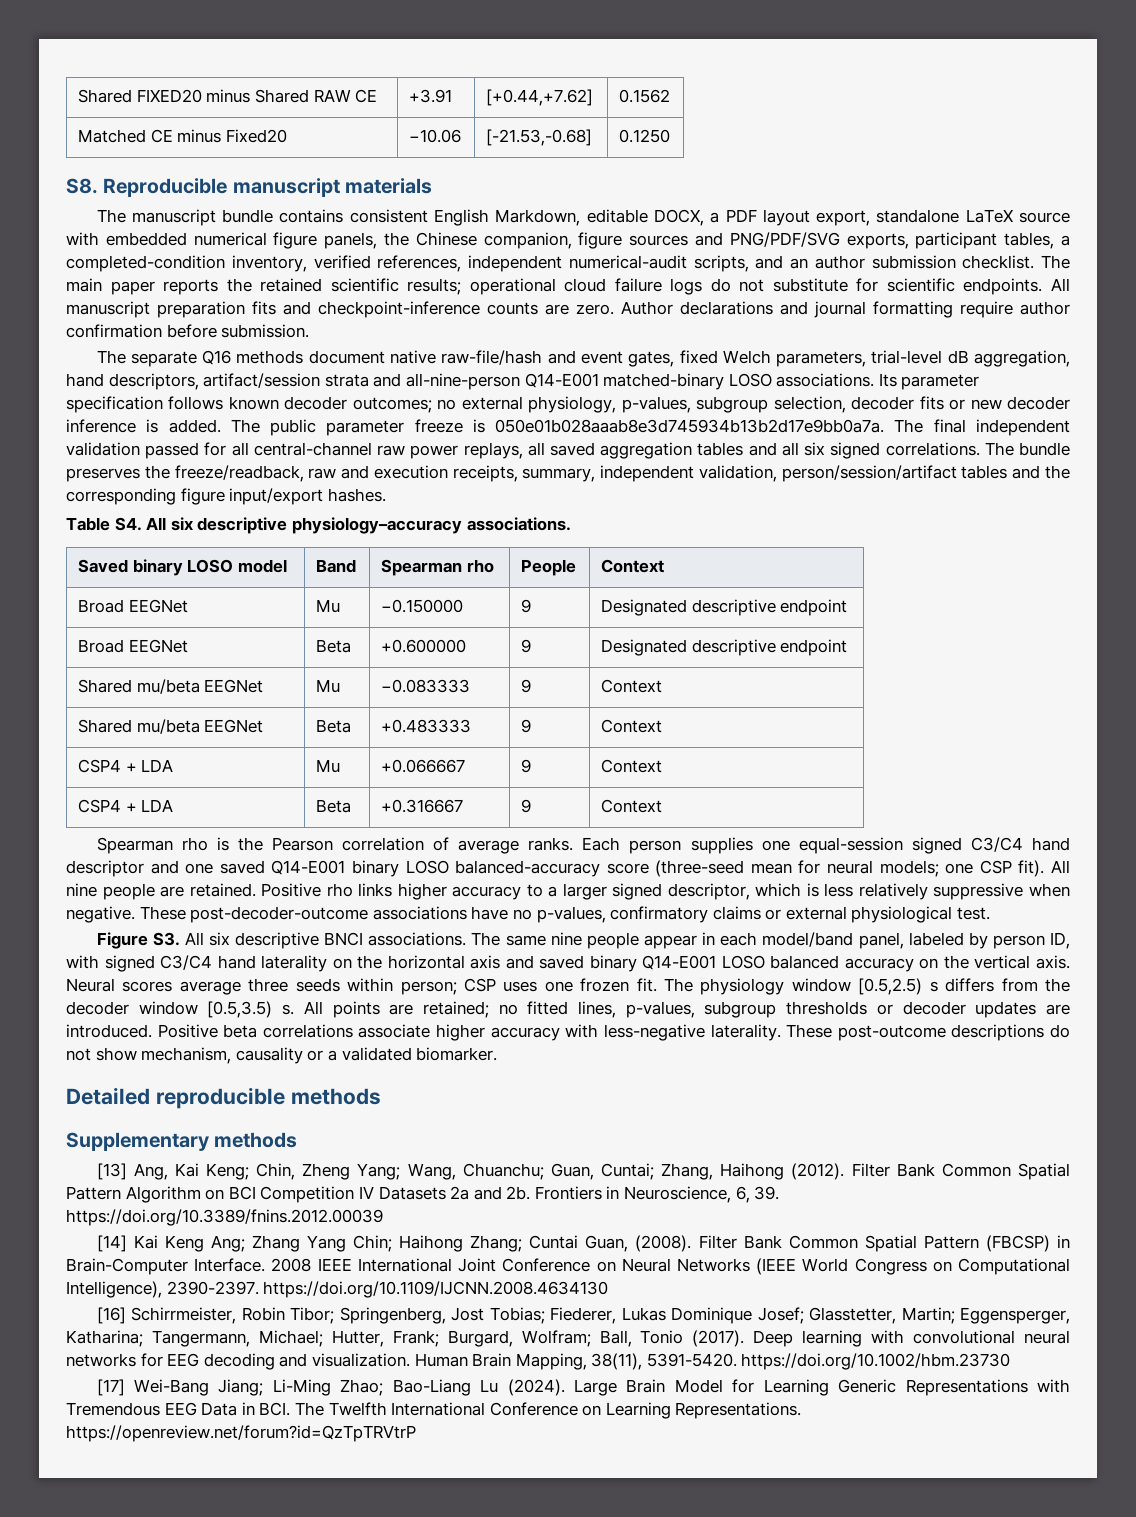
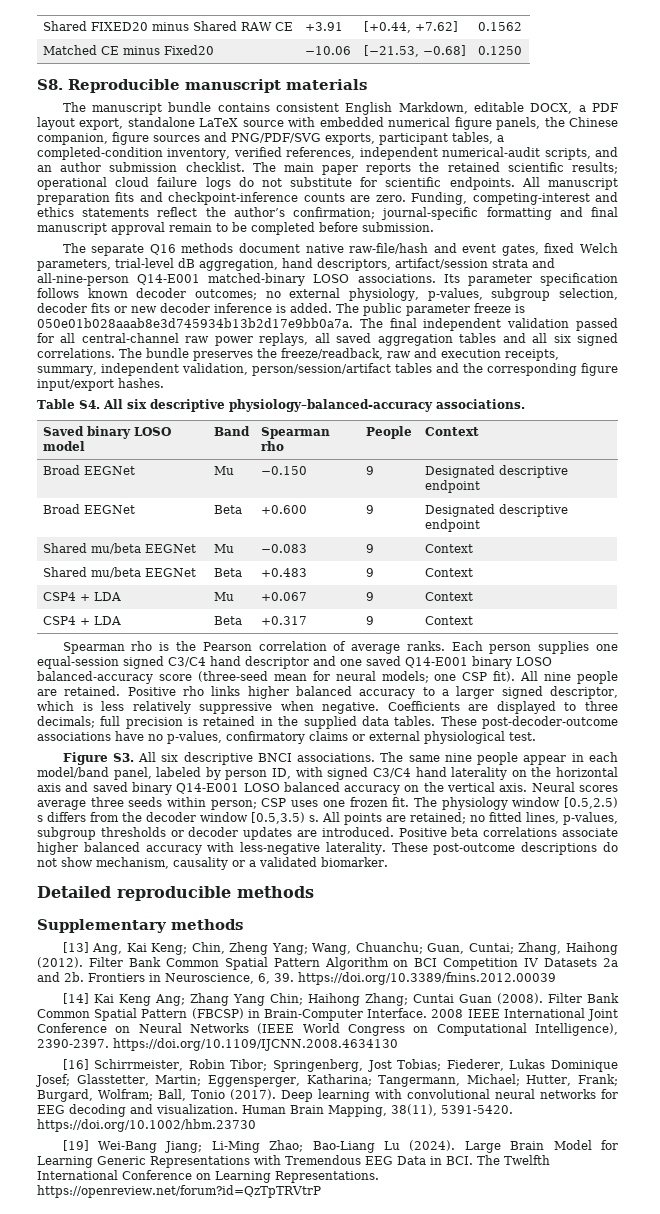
[486,89,594,106] [+0.44,+7.62] -> [363,21,458,33] [+0.44, +7.62]
[486,129,593,146] [-21.53,-0.68] -> [363,45,466,57] [−21.53, −0.68]
[621,301,1070,318] [66,324,162,338] Author declarations and journal formatting require author confirmation -> [411,192,619,205] [37,207,618,220] [37,222,315,235] Funding, competing-interest and ethics statements reflect the author’s confirmation; journal-specific formatting and final manuscript approval remain to be completed
[291,517,462,534] physiology–accuracy -> [228,399,433,412] physiology–balanced-accuracy
[381,599,464,613] −0.150000 -> [260,466,307,475] −0.150
[381,639,467,653] +0.600000 -> [260,505,307,514] +0.600
[381,679,471,693] −0.083333 -> [260,544,307,553] −0.083
[381,719,472,733] +0.483333 -> [260,568,307,577] +0.483
[381,759,466,773] +0.066667 -> [260,592,307,601] +0.067
[381,799,464,813] +0.316667 -> [260,616,307,625] +0.317
(447, 891) none -> [296,686,353,696] balanced
(135, 914) none -> [387,701,618,714] [37,716,436,729] Coefficients are displayed to three decimals; full precision is retained in the supplied data tables.
(486, 1032) none -> [83,842,140,852] balanced
[585,1235,629,1252] Guan, -> [458,994,492,1003] Guan
[96,1379,125,1396] [17] -> [62,1140,89,1151] [19]

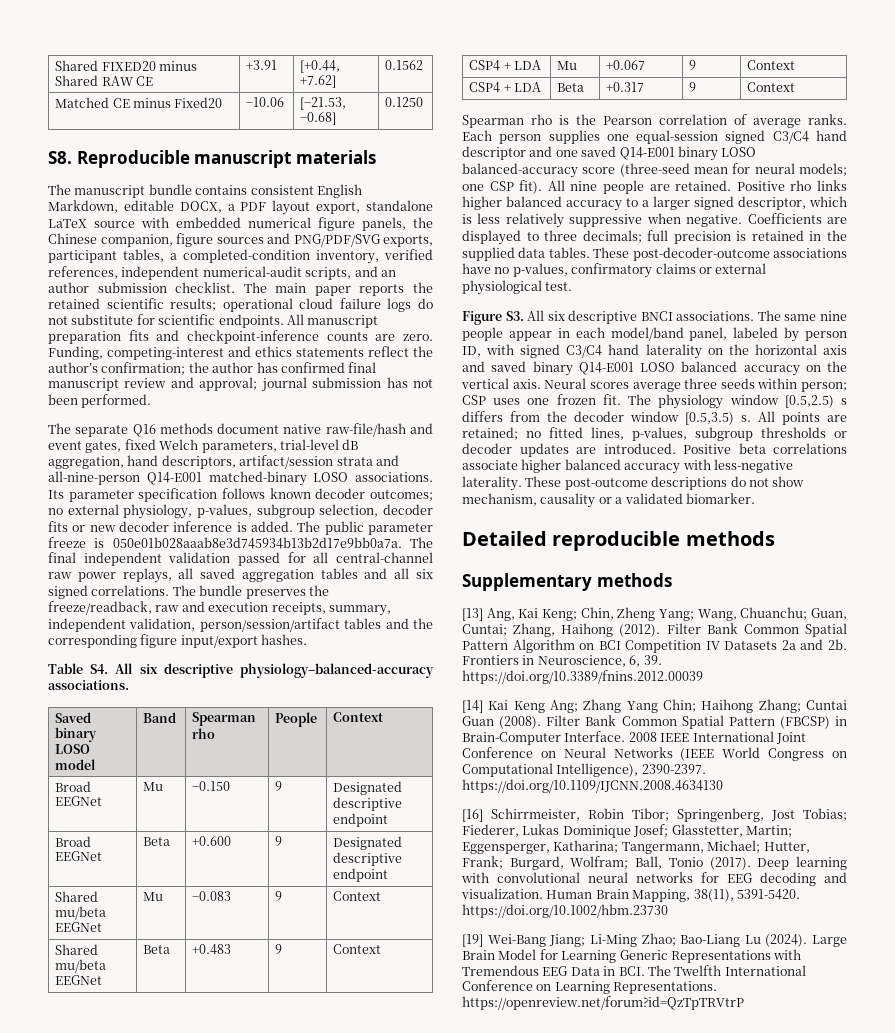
[381,207,618,220] [37,222,434,235] journal-specific formatting and final manuscript approval remain to be completed before submission. -> [188,362,377,373] [48,377,433,392] [48,394,152,408] the author has confirmed final manuscript review and approval; journal submission has not been performed.

